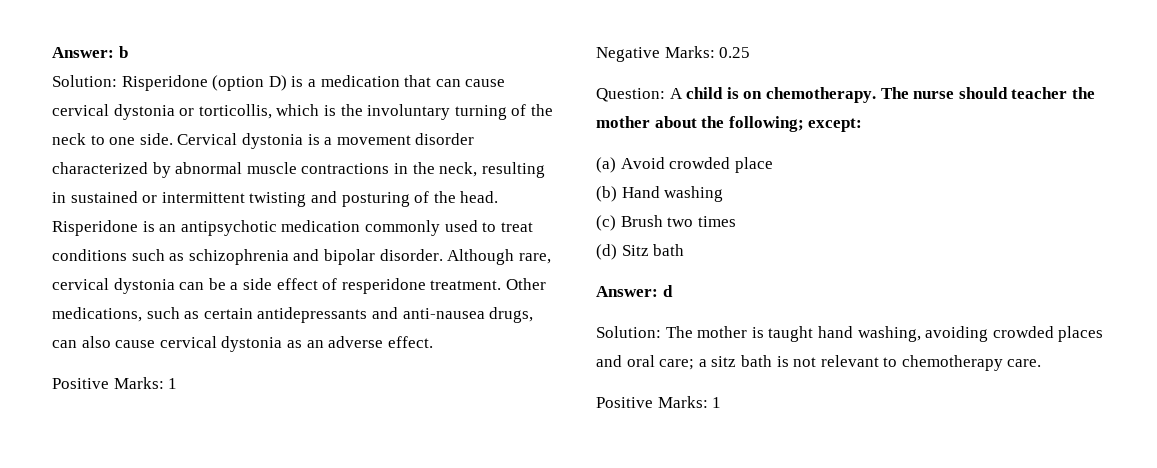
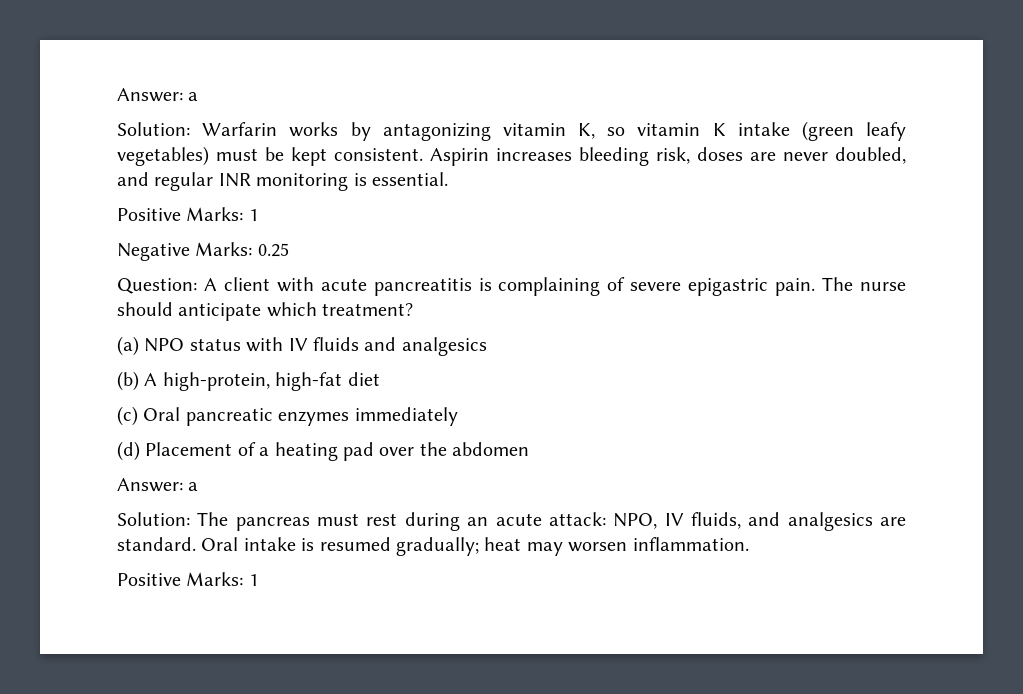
[52,46,128,58] [52,75,506,91] [52,104,553,120] [52,133,475,149] [52,162,545,178] [52,191,499,207] [52,220,533,236] [52,249,551,265] [52,278,546,294] [52,307,534,323] [52,336,433,352] Answer: b // Solution: Risperidone (option D) is a medication that can cause cervical dystonia or torticollis, which is the involuntary turning of the neck to one side. Cervical dystonia is a movement disorder characterized by abnormal muscle contractions in the neck, resulting in sustained or intermittent twisting and posturing of the head. Risperidone is an antipsychotic medication commonly used to treat conditions such as schizophrenia and bipolar disorder. Although rare, cervical dystonia can be a side effect of resperidone treatment. Other medications, such as certain antidepressants and anti-nausea drugs, can also cause cervical dystonia as an adverse effect. -> [117,88,199,102] [117,121,906,141] [117,146,906,166] [117,172,448,191] Answer: a // Solution: Warfarin works by antagonizing vitamin K, so vitamin K intake (green leafy vegetables) must be kept consistent. Aspirin increases bleeding risk, doses are never doubled, and regular INR monitoring is essential.
[686,87,1095,103] [596,116,863,132] [596,157,773,173] [596,186,724,202] [596,215,736,231] [596,244,685,260] [596,285,673,297] child is on chemotherapy. The nurse should teacher the mother about the following; except: // (a) Avoid crowded place // (b) Hand washing // (c) Brush two times // (d) Sitz bath // Answer: d -> [223,277,906,296] [117,302,414,321] [117,336,487,356] [117,371,380,391] [117,406,458,426] [117,441,530,461] [117,478,199,492] client with acute pancreatitis is complaining of severe epigastric pain. The nurse should anticipate which treatment? // (a) NPO status with IV fluids and analgesics // (b) A high-protein, high-fat diet // (c) Oral pancreatic enzymes immediately // (d) Placement of a heating pad over the abdomen // Answer: a
[697,326,1104,342] [596,355,1042,371] mother is taught hand washing, avoiding crowded places and oral care; a sitz bath is not relevant to chemotherapy care. -> [235,512,906,531] [117,537,749,556] pancreas must rest during an acute attack: NPO, IV fluids, and analgesics are standard. Oral intake is resumed gradually; heat may worsen inflammation.

